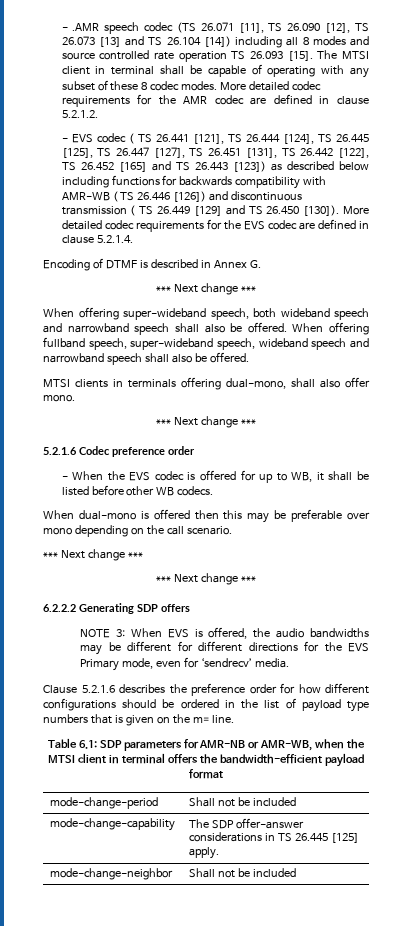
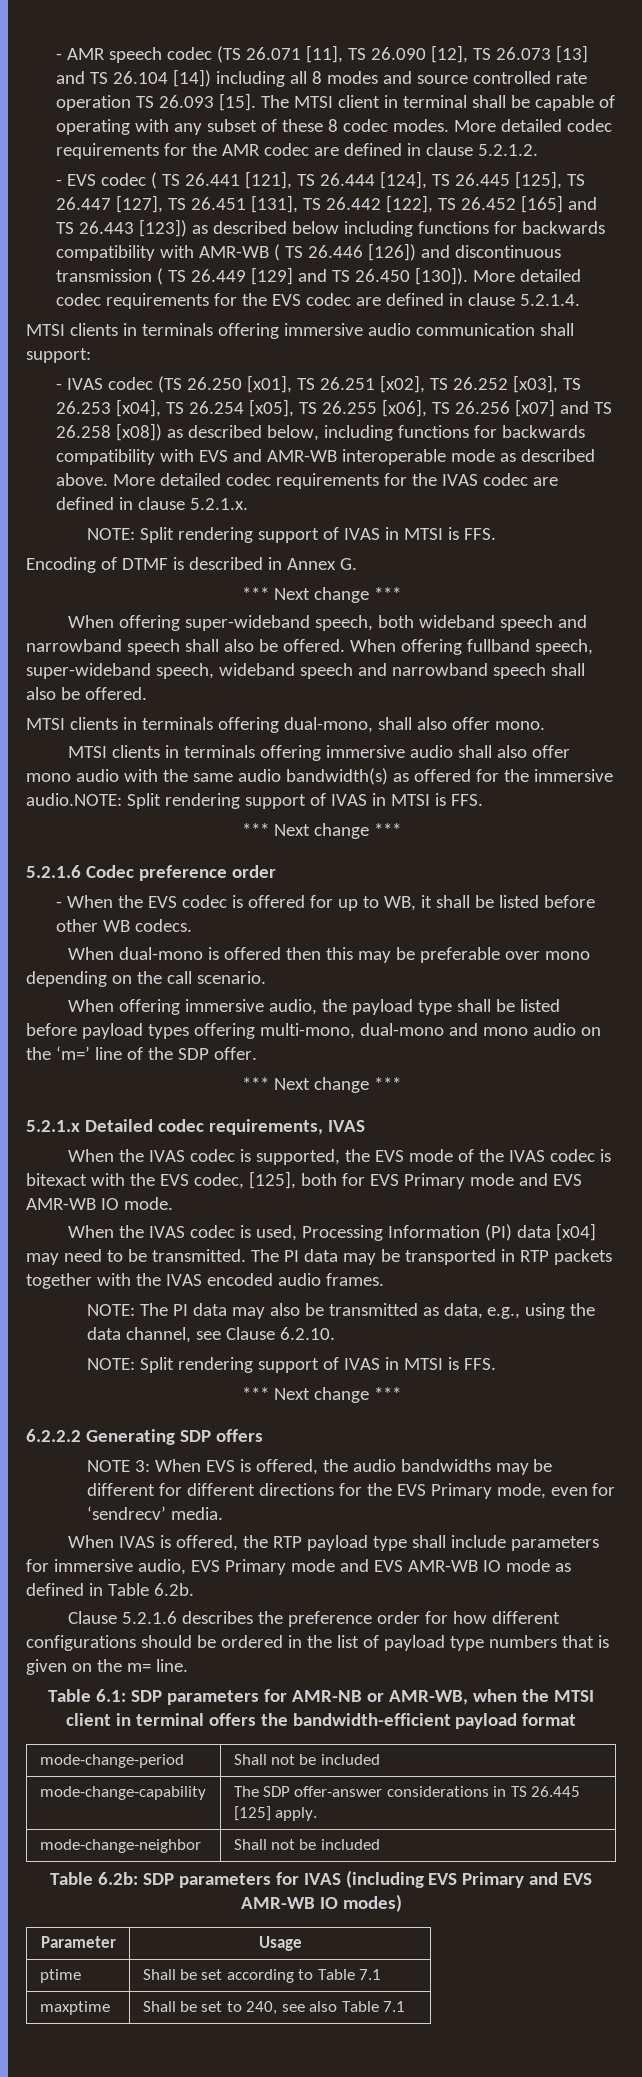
[61,23,100,31] - .AMR -> [56,48,106,60] - AMR
(133, 239) none -> [26,323,574,339] [26,348,91,363] [56,375,582,393] [56,399,613,417] [56,423,586,441] [56,449,596,465] [56,473,559,489] [56,497,249,510] [86,527,496,543] // MTSI clients in terminals offering immersive audio communication shall support: // - IVAS codec (TS 26.250 [x01], TS 26.251 [x02], TS 26.252 [x03], TS 26.253 [x04], TS 26.254 [x05], TS 26.255 [x06], TS 26.256 [x07] and TS 26.258 [x08]) as described below, including functions for backwards compatibility with EVS and AMR-WB interoperable mode as described above. More detailed codec requirements for the IVAS codec are defined in clause 5.2.1.x. // NOTE: Split rendering support of IVAS in MTSI is FFS.
(75, 398) none -> [68,745,571,761] [26,768,613,785] [26,793,483,809] // MTSI clients in terminals offering immersive audio shall also offer mono audio with the same audio bandwidth(s) as offered for the immersive audio.NOTE: Split rendering support of IVAS in MTSI is FFS.
[43,549,143,561] *** Next change *** -> [68,999,561,1015] [26,1023,601,1039] [26,1046,257,1060] [241,1077,401,1093] [26,1119,365,1135] [68,1149,612,1165] [26,1171,582,1189] [26,1197,173,1210] [68,1223,597,1241] [26,1249,612,1265] [26,1273,384,1289] [86,1303,596,1319] [86,1327,335,1343] [86,1357,496,1373] When offering immersive audio, the payload type shall be listed before payload types offering multi-mono, dual-mono and mono audio on the ‘m=’ line of the SDP offer. // *** Next change *** // 5.2.1.x Detailed codec requirements, IVAS // When the IVAS codec is supported, the EVS mode of the IVAS codec is bitexact with the EVS codec, [125], both for EVS Primary mode and EVS AMR-WB IO mode. // When the IVAS codec is used, Processing Information (PI) data [x04] may need to be transmitted. The PI data may be transported in RTP packets together with the IVAS encoded audio frames. // NOTE: The PI data may also be transmitted as data, e.g., using the data channel, see Clause 6.2.10. // NOTE: Split rendering support of IVAS in MTSI is FFS.
(289, 663) none -> [68,1535,600,1551] [26,1559,571,1575] [26,1583,194,1596] // When IVAS is offered, the RTP payload type shall include parameters for immersive audio, EVS Primary mode and EVS AMR-WB IO mode as defined in Table 6.2b.
(296, 872) none -> [49,1870,593,1888] [240,1894,402,1912] [40,1936,116,1948] [258,1936,302,1951] [39,1969,81,1983] [142,1969,382,1983] [39,2001,110,2015] [142,2001,406,2015] // Table 6.2b: SDP parameters for IVAS (including EVS Primary and EVS AMR-WB IO modes) // Parameter | Usage // ptime | Shall be set according to Table 7.1 // maxptime | Shall be set to 240, see also Table 7.1

